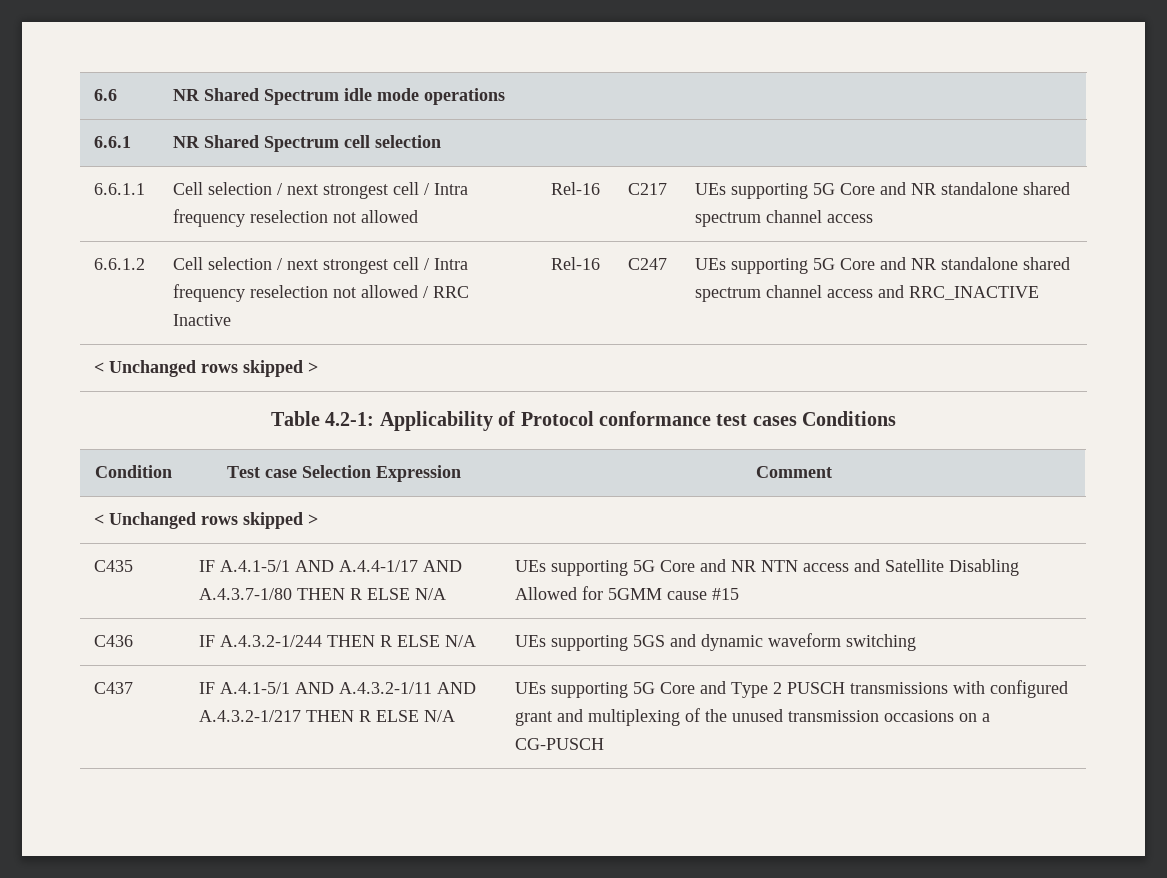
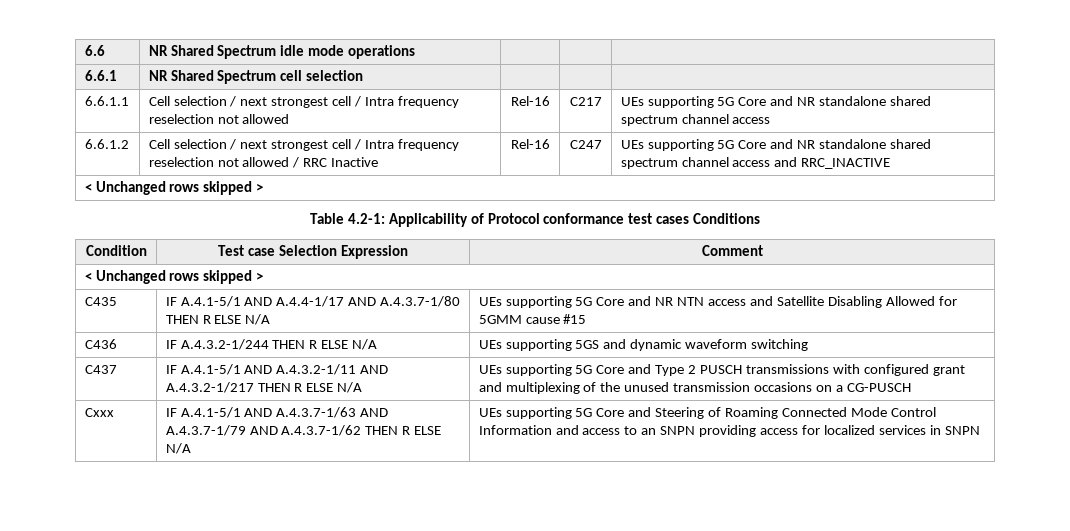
(604, 744) none -> [84,408,114,417] [165,407,389,418] [165,425,442,436] [165,443,191,454] [478,407,936,419] [478,425,980,437] // Cxxx | IF A.4.1-5/1 AND A.4.3.7-1/63 AND A.4.3.7-1/79 AND A.4.3.7-1/62 THEN R ELSE N/A | UEs supporting 5G Core and Steering of Roaming Connected Mode Control Information and access to an SNPN providing access for localized services in SNPN

